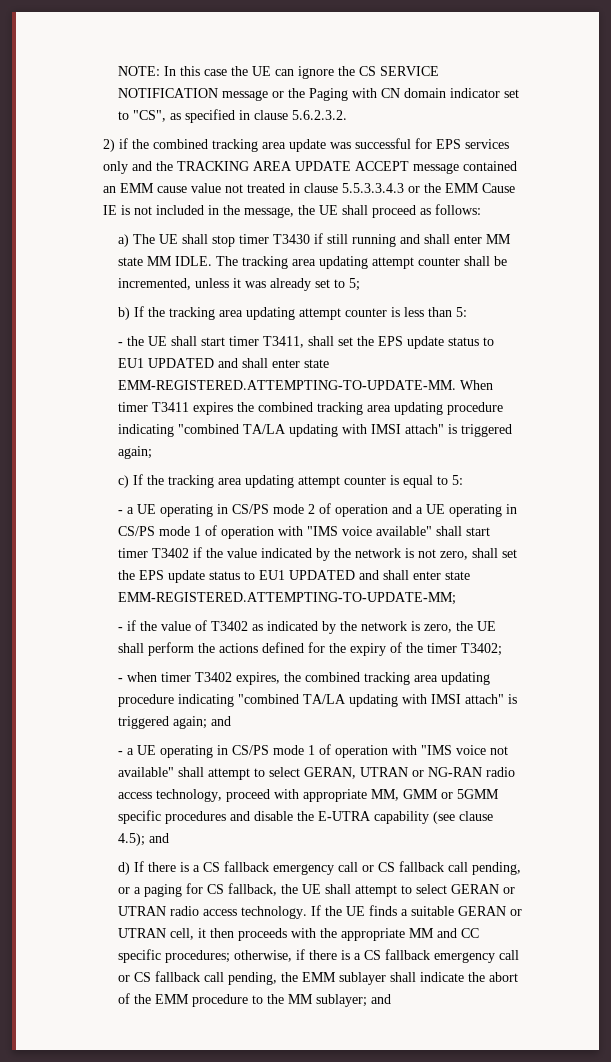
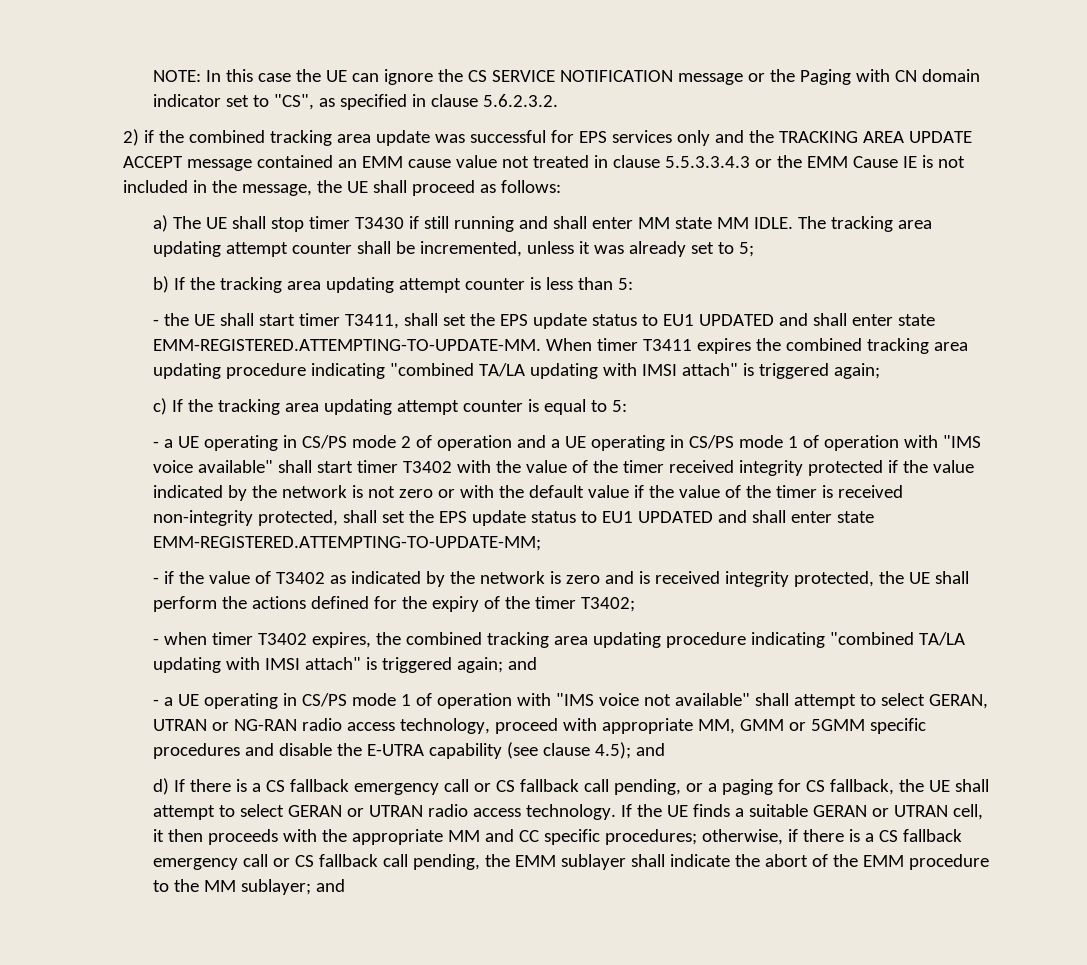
(190, 553) none -> [456,460,883,476] with the value of the timer received integrity protected
[440,551,469,560] zero, -> [398,485,903,498] [152,510,338,526] zero or with the default value if the value of the timer is received non-integrity protected,
[424,624,453,633] zero, -> [565,571,874,587] zero and is received integrity protected,

